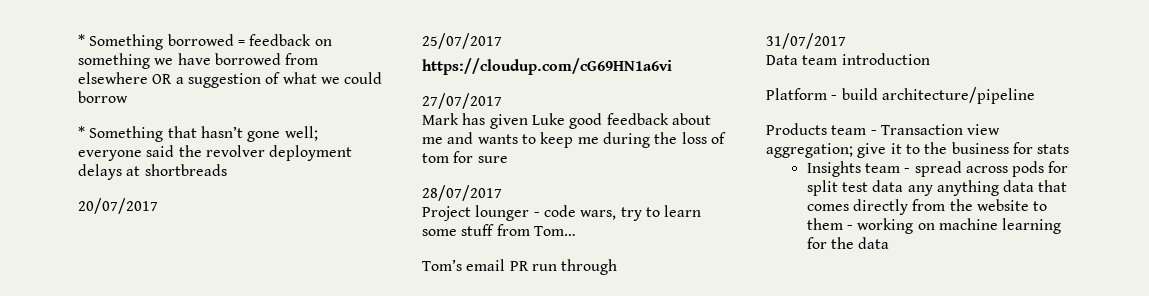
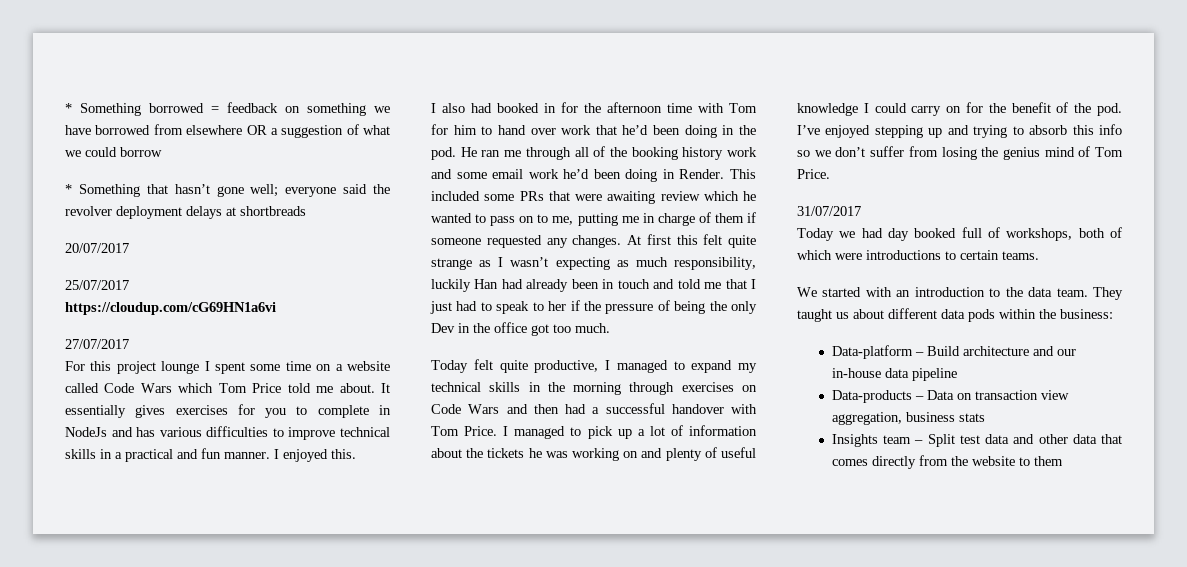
[422,113,711,129] [422,132,726,148] [422,151,508,163] [422,185,502,201] [422,205,702,221] [422,224,576,236] [422,259,618,275] [766,33,846,49] [766,53,930,65] [766,87,1035,104] [766,123,1001,135] [766,142,1070,158] [806,161,1069,177] [806,180,999,196] Mark has given Luke good feedback about me and wants to keep me during the loss of tom for sure // 28/07/2017 // Project lounger - code wars, try to learn some stuff from Tom… // Tom’s email PR run through // 31/07/2017 // Data team introduction // Platform - build architecture/pipeline // Products team - Transaction view aggregation; give it to the business for stats // Insights team - spread across pods for split test data any anything -> [65,361,390,374] [65,383,391,393] [65,404,391,418] [65,426,390,440] [65,448,356,462] [431,102,757,113] [431,124,756,138] [431,146,757,160] [431,169,756,182] [431,191,756,204] [431,212,756,226] [431,234,756,248] [431,257,756,270] [431,279,756,292] [430,300,757,314] [431,322,610,336] [431,359,757,373] [431,382,757,395] [431,403,757,414] [431,425,757,439] [431,447,756,461] [797,102,1122,116] [797,124,1122,138] [797,146,1123,160] [797,169,830,179] [797,206,861,216] [797,227,1122,241] [797,250,1039,260] [797,287,1123,300] [797,308,1113,322] [831,345,1076,359] [831,368,957,381] [831,390,1069,403] [831,412,985,425] [831,434,1068,447] For this project lounge I spent some time on a website called Code Wars which Tom Price told me about. It essentially gives exercises for you to complete in NodeJs and has various difficulties to improve technical skills in a practical and fun manner. I enjoyed this. // I also had booked in for the afternoon time with Tom for him to hand over work that he’d been doing in the pod. He ran me through all of the booking history work and some email work he’d been doing in Render. This included some PRs that were awaiting review which he wanted to pass on to me, putting me in charge of them if someone requested any changes. At first this felt quite strange as I wasn’t expecting as much responsibility, luckily Han had already been in touch and told me that I just had to speak to her if the pressure of being the only Dev in the office got too much. // Today felt quite productive, I managed to expand my technical skills in the morning through exercises on Code Wars and then had a successful handover with Tom Price. I managed to pick up a lot of information about the tickets he was working on and plenty of useful knowledge I could carry on for the benefit of the pod. I’ve enjoyed stepping up and trying to absorb this info so we don’t suffer from losing the genius mind of Tom Price. // 31/07/2017 // Today we had day booked full of workshops, both of which were introductions to certain teams. // We started with an introduction to the data team. They taught us about different data pods within the business: // Data-platform – Build architecture and our in-house data pipeline // Data-products – Data on transaction view aggregation, business stats // Insights team – Split test data and other
[846,218,1062,234] [806,237,890,249] - working on machine learning for the data -> (1063, 461) none

